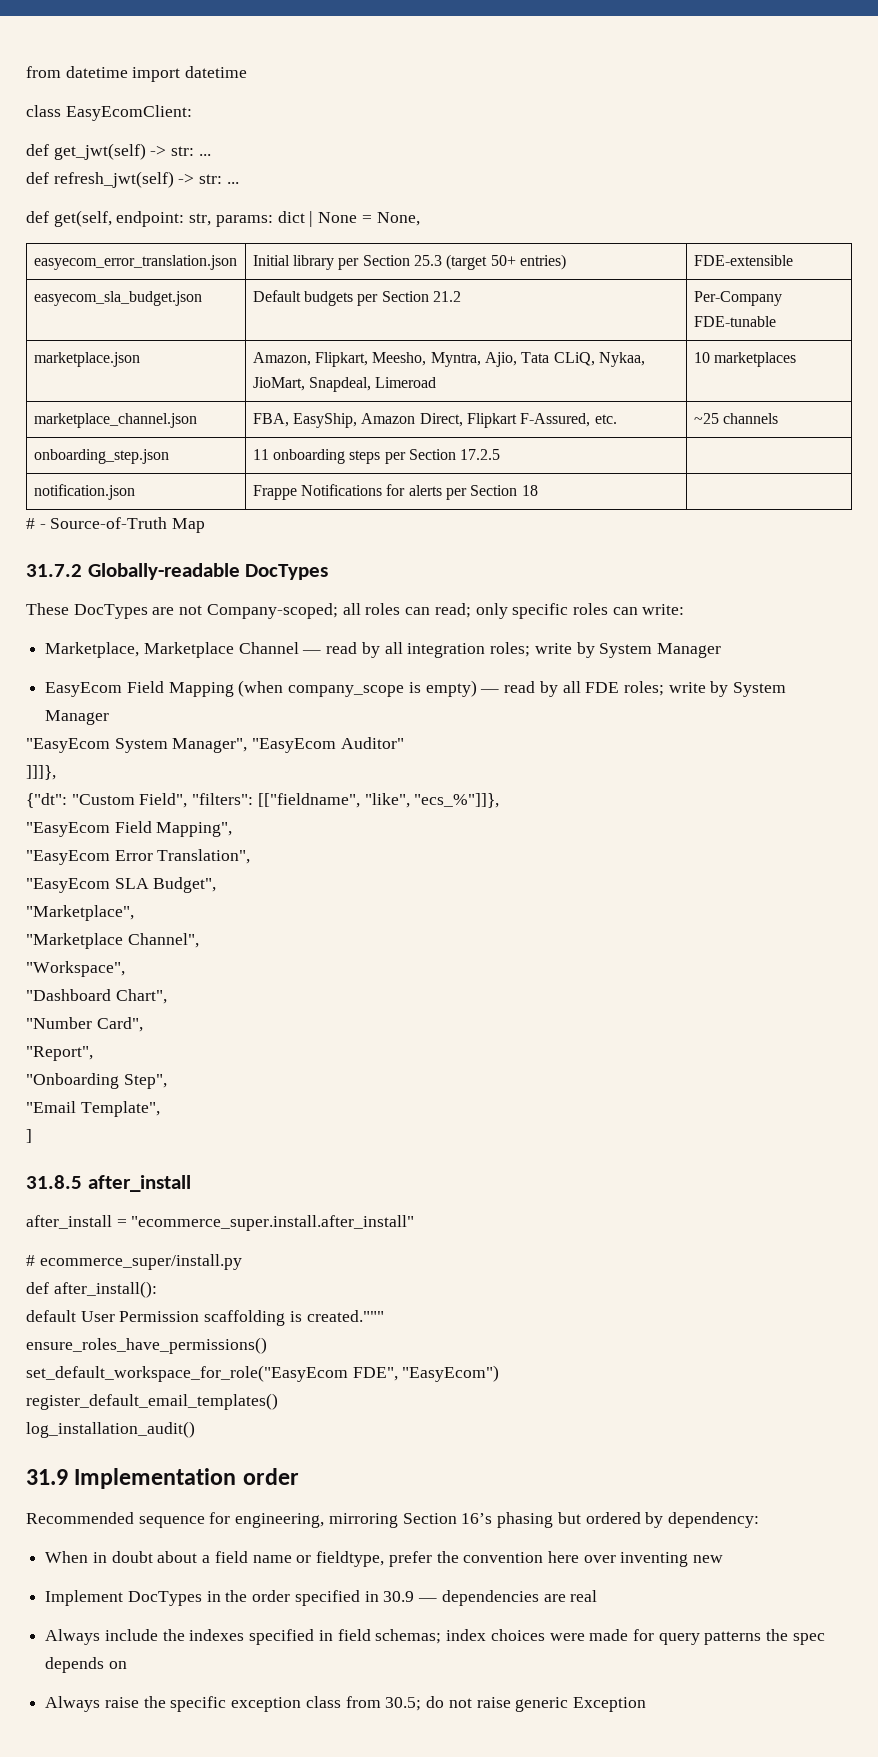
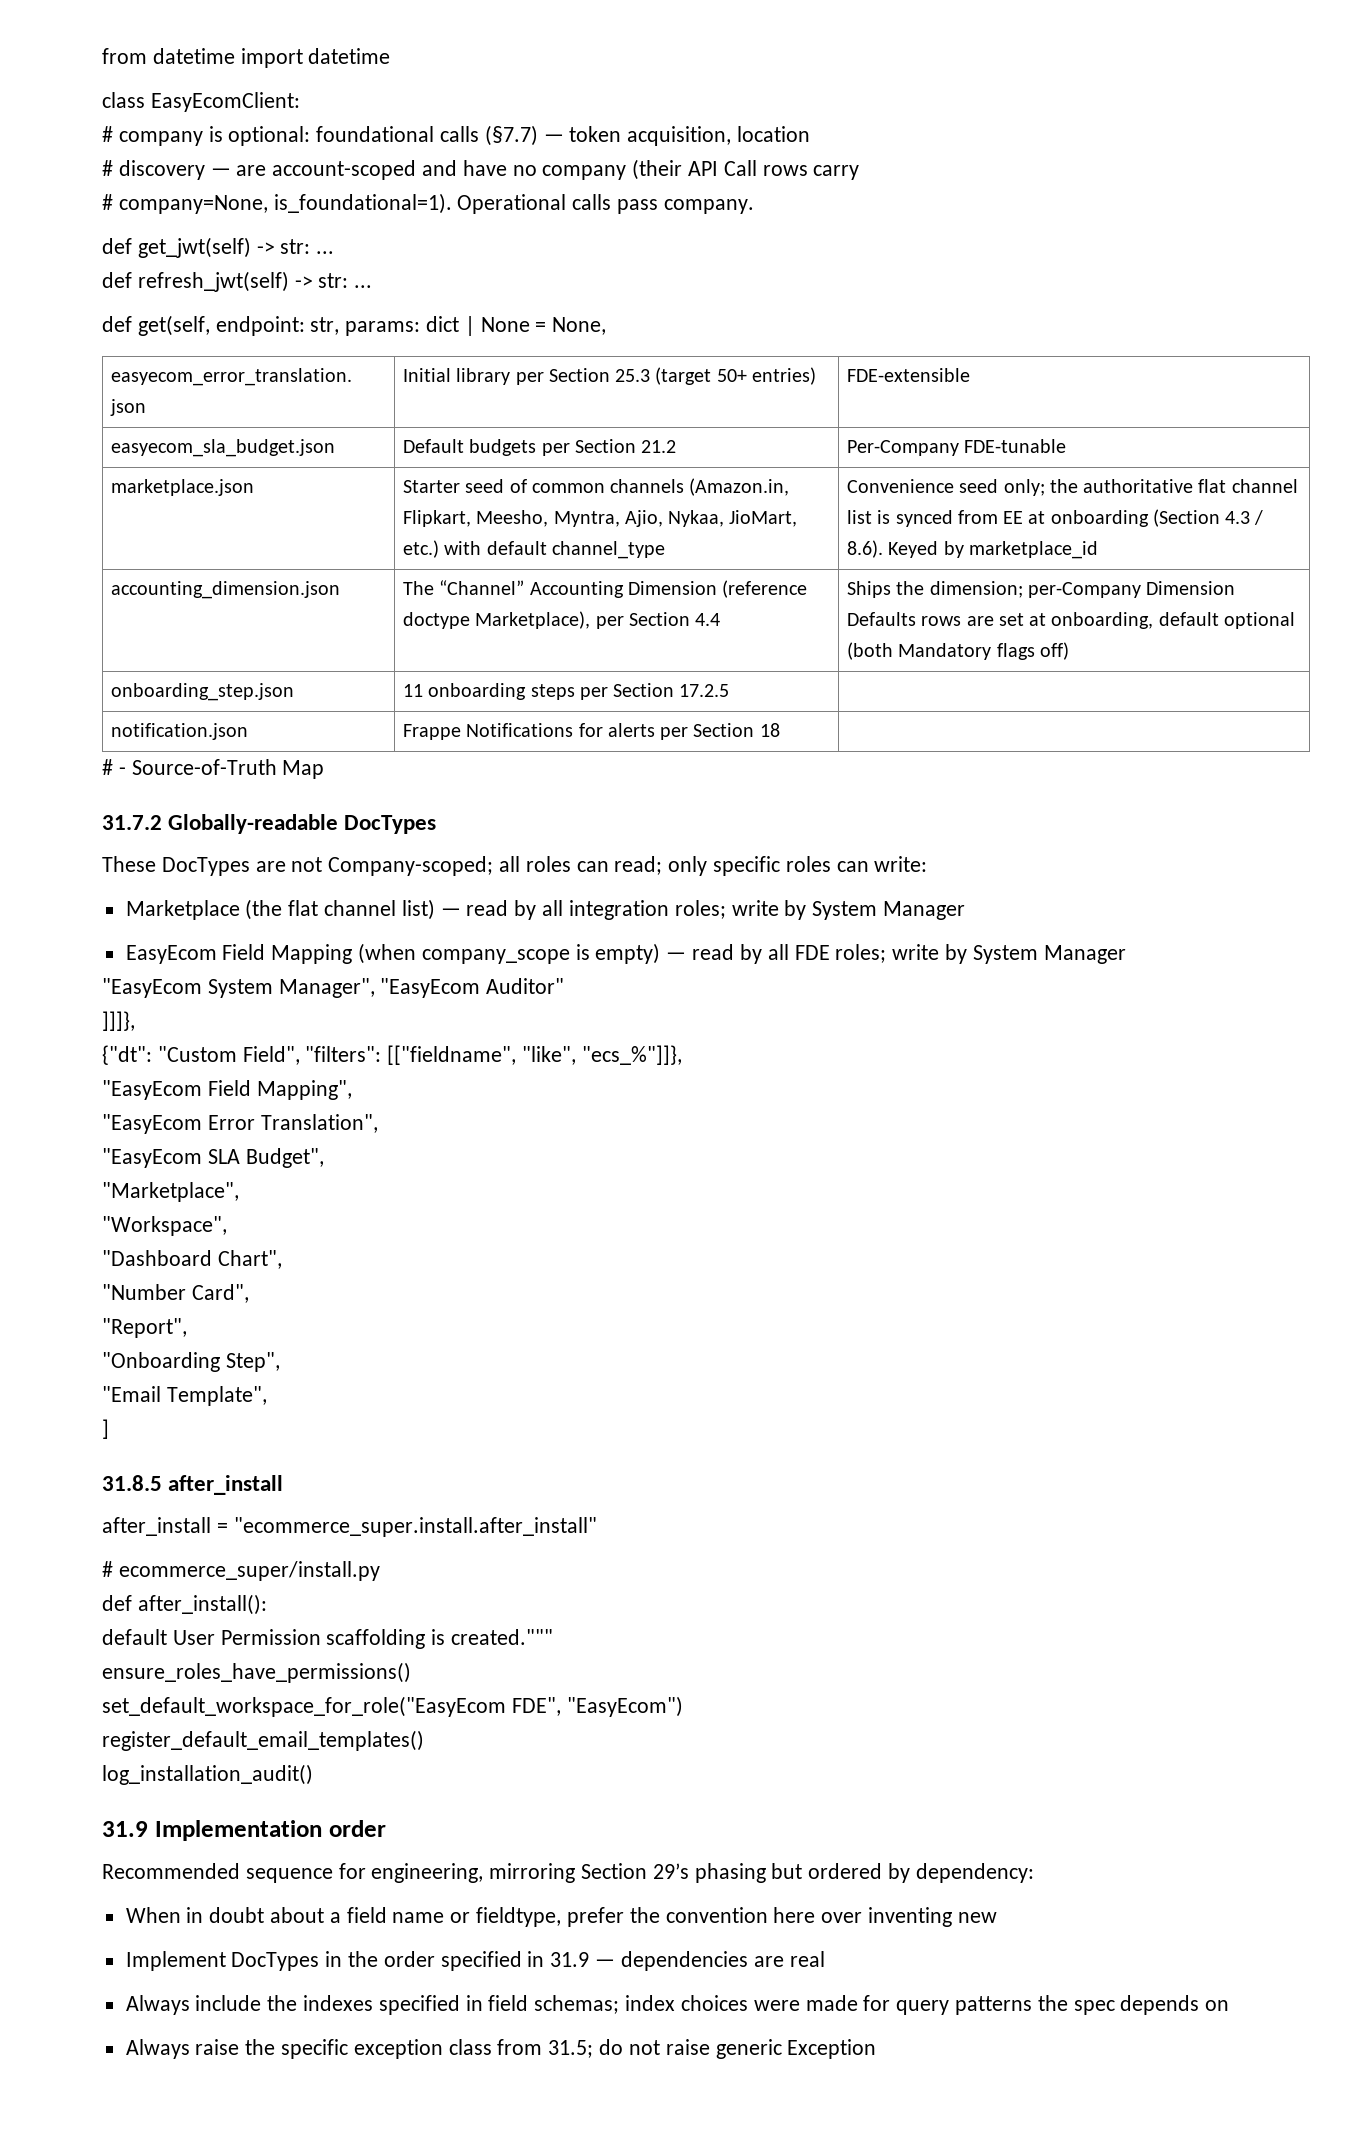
(192, 113) none -> [102,125,811,146] [102,159,860,180] [102,193,754,214] // # company is optional: foundational calls (§7.7) — token acquisition, location // # discovery — are account-scoped and have no company (their API Call rows carry // # company=None, is_foundational=1). Operational calls pass company.
[252,352,645,367] [252,377,437,392] [693,352,797,367] [33,413,197,428] [252,413,617,428] [693,413,779,424] Amazon, Flipkart, Meesho, Myntra, Ajio, Tata CLiQ, Nykaa, JioMart, Snapdeal, Limeroad | 10 marketplaces // marketplace_channel.json | FBA, EasyShip, Amazon Direct, Flipkart F-Assured, etc. | ~25 channels -> [403,478,790,496] [403,510,798,527] [403,540,665,559] [847,479,1298,496] [847,509,1264,527] [847,540,1098,559] [111,581,341,599] [403,580,808,598] [403,611,721,629] [847,581,1236,598] [847,612,1295,629] [847,642,1069,660] Starter seed of common channels (Amazon.in, Flipkart, Meesho, Myntra, Ajio, Nykaa, JioMart, etc.) with default channel_type | Convenience seed only; the authoritative flat channel list is synced from EE at onboarding (Section 4.3 / 8.6). Keyed by marketplace_id // accounting_dimension.json | The “Channel” Accounting Dimension (reference doctype Marketplace), per Section 4.4 | Ships the dimension; per-Company Dimension Defaults rows are set at onboarding, default optional (both Mandatory flags off)
[45,642,299,658] Marketplace, Marketplace Channel -> [125,899,435,920] Marketplace (the flat channel list)
[26,933,199,949] // "Marketplace Channel", -> (239, 1192) none
[461,1513,493,1524] 16’s -> [652,1863,689,1879] 29’s
[383,1591,415,1602] 30.9 -> [550,1952,590,1967] 31.9
[385,1697,422,1711] 30.5; -> [548,2040,594,2058] 31.5;

